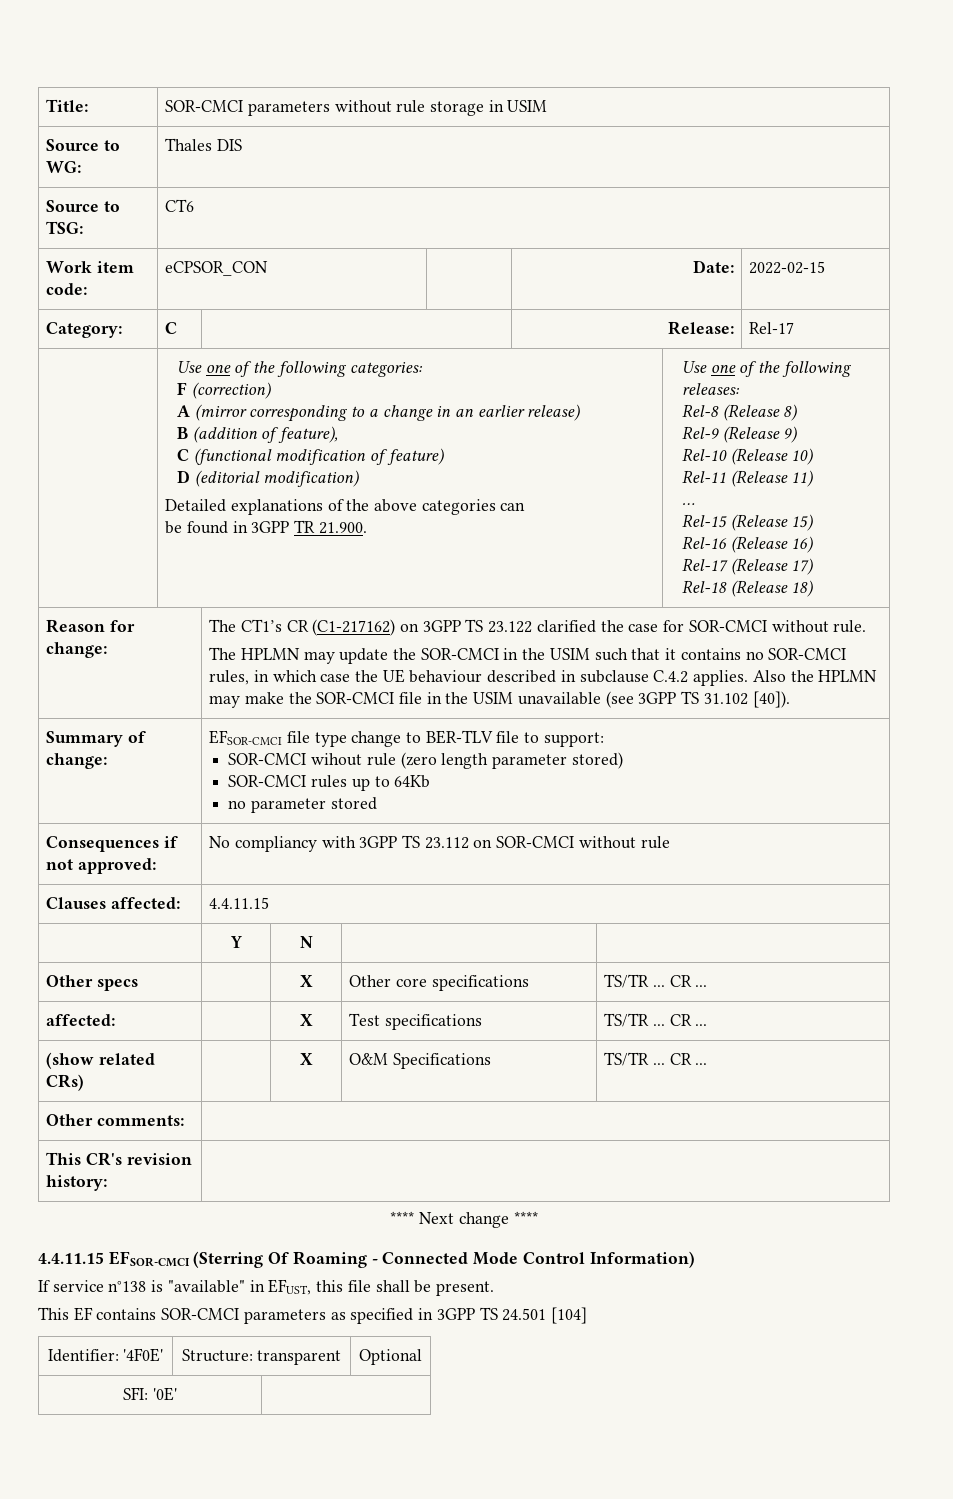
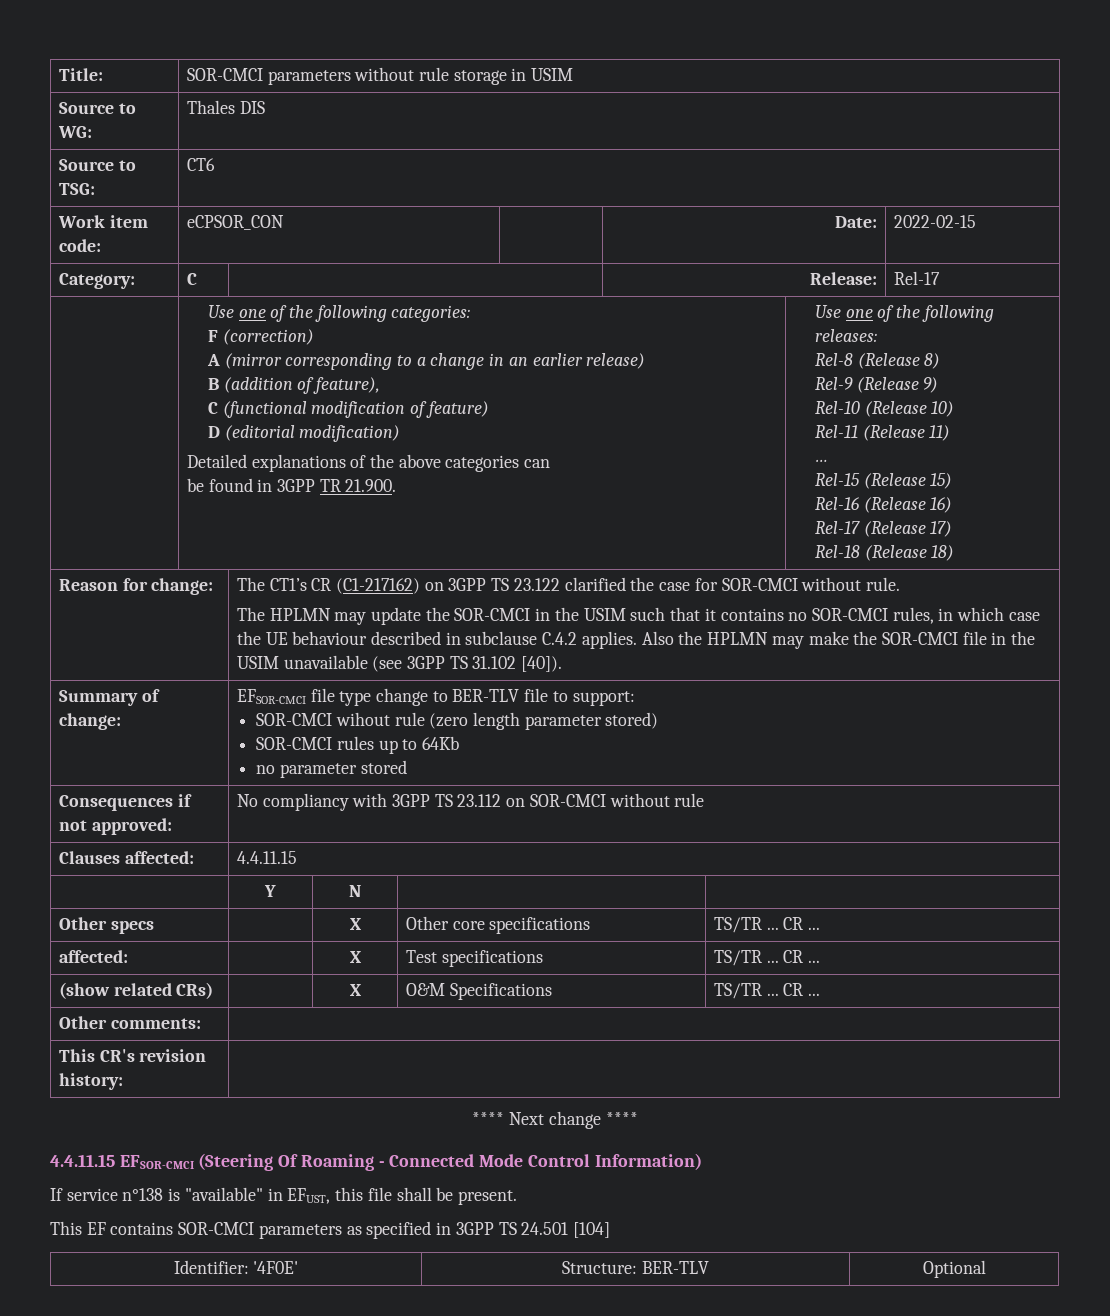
[193,1251,264,1268] (Sterring -> [198,1153,274,1171] (Steering
[257,1350,342,1365] transparent -> [641,1261,709,1274] BER-TLV
[123,1387,177,1401] // SFI: '0E' | -> (986, 1269) none

